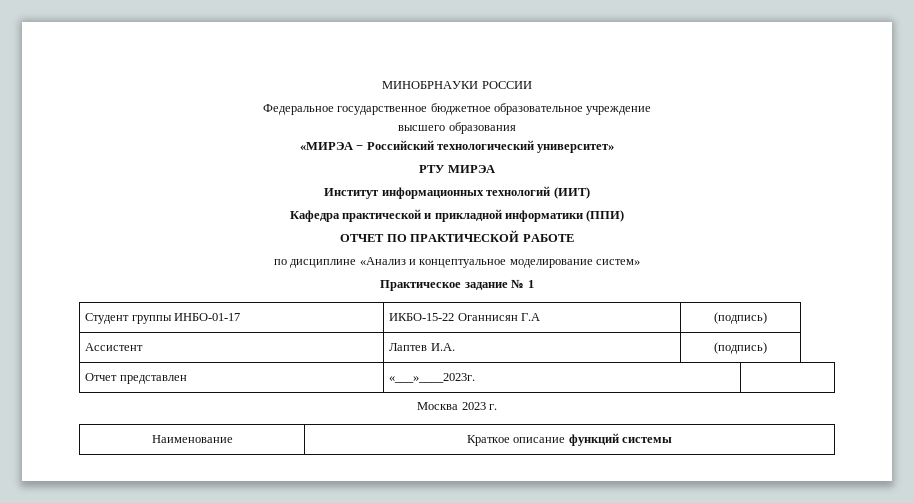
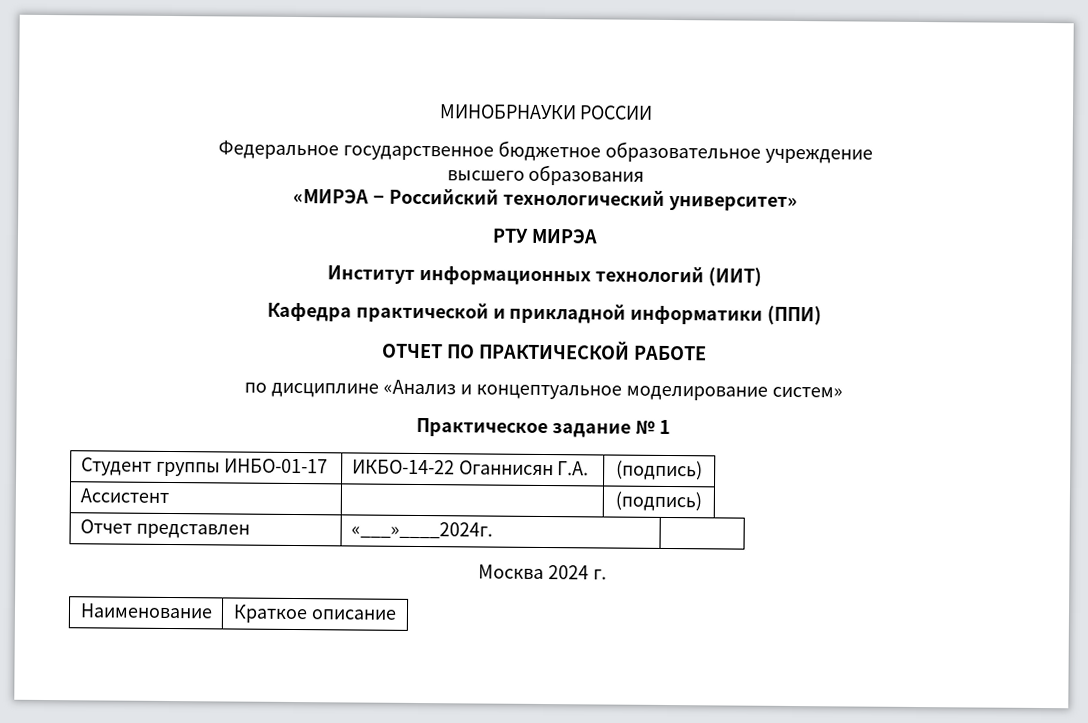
[389,313,541,321] ИКБО-15-22 Оганнисян Г.А -> [351,459,590,476] ИКБО-14-22 Оганнисян Г.А.
[389,343,455,351] Лаптев И.А. -> (169, 495) none
[389,373,476,383] «___»____2023г. -> [350,521,493,540] «___»____2024г.
[461,402,486,410] 2023 -> [548,565,589,580] 2024
[568,433,673,446] функций системы -> (397, 614) none

